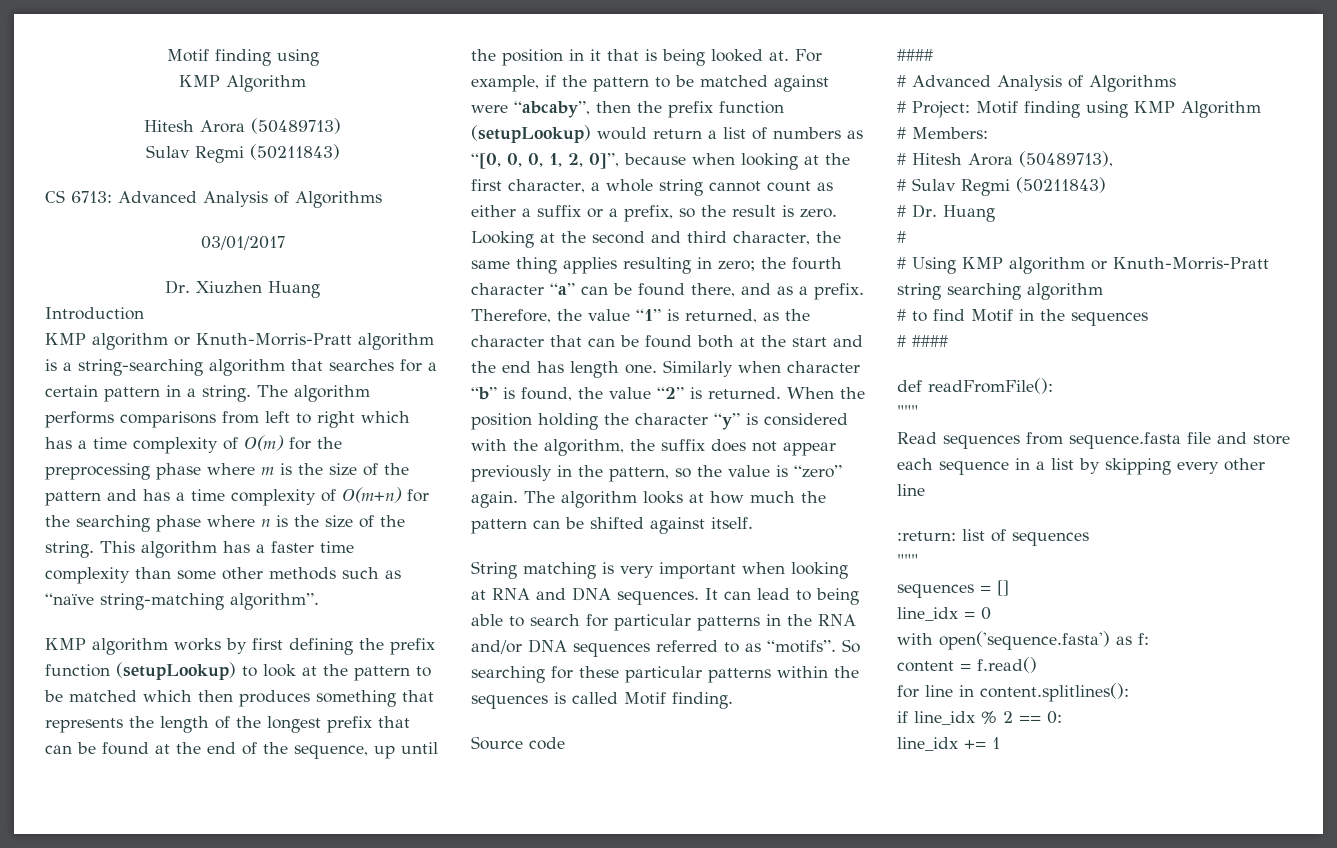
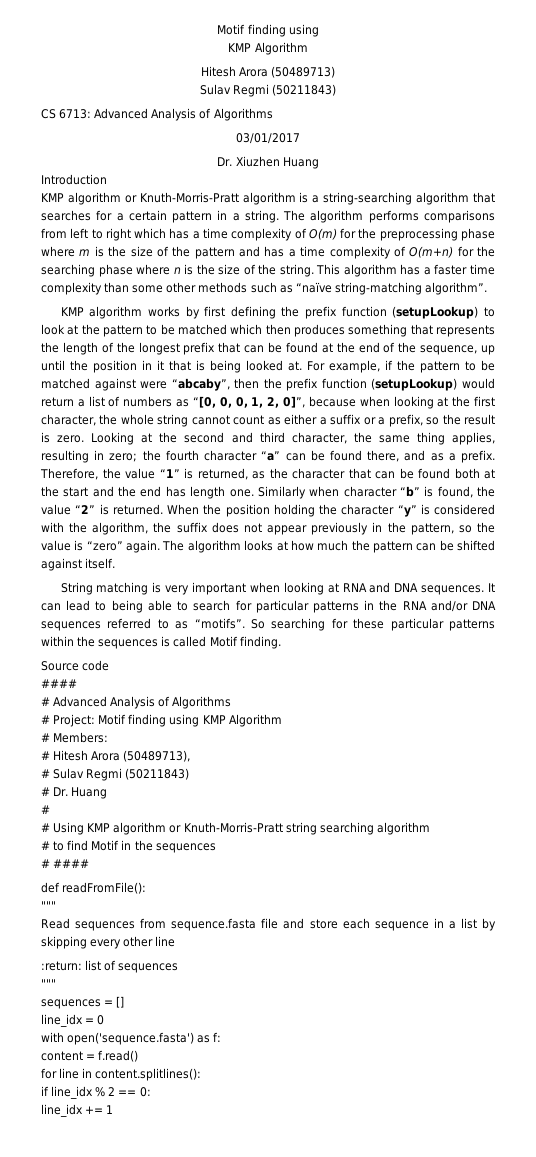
[591,182,600,191] a -> [99,414,118,425] the
[563,257,617,274] applies -> [451,432,495,445] applies,

